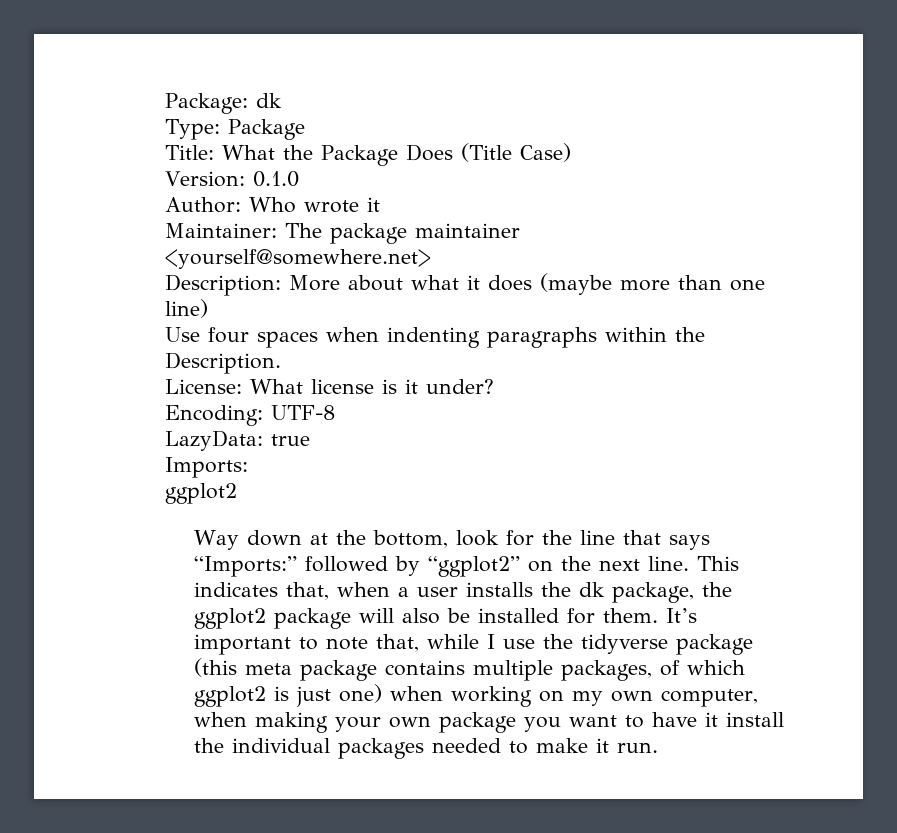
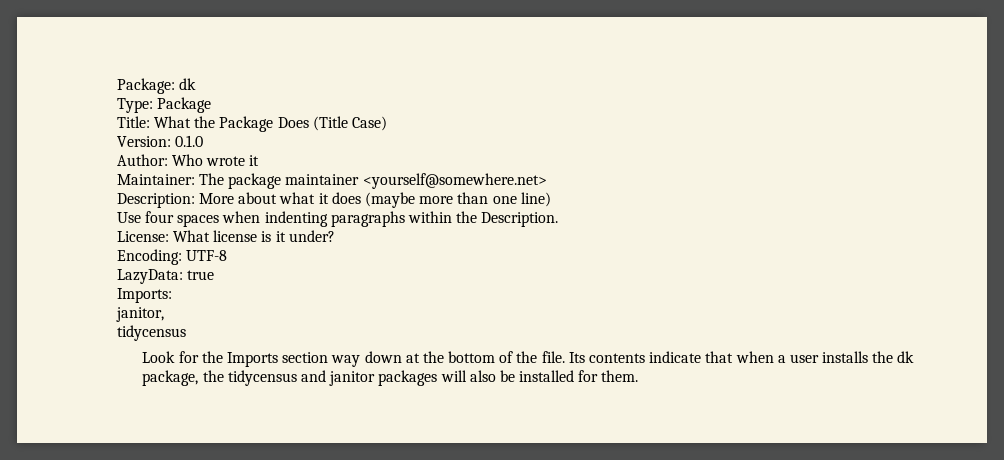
[164,483,237,504] [194,530,711,550] [194,556,740,577] [194,582,330,600] ggplot2 // Way down at the bottom, look for the line that says “Imports:” followed by “ggplot2” on the next line. This indicates that, -> [115,307,164,322] [116,325,186,341] [142,351,734,367] janitor, // tidycensus // Look for the Imports section way down at the bottom of the file. Its contents indicate that
[194,608,352,629] ggplot2 package -> [227,370,438,386] tidycensus and janitor packages
[666,608,698,623] [194,634,754,655] [194,658,746,681] [194,684,759,707] [194,712,785,733] [194,738,659,759] It’s important to note that, while I use the tidyverse package (this meta package contains multiple packages, of which ggplot2 is just one) when working on my own computer, when making your own package you want to have it install the individual packages needed to make it run. -> (639, 376) none

